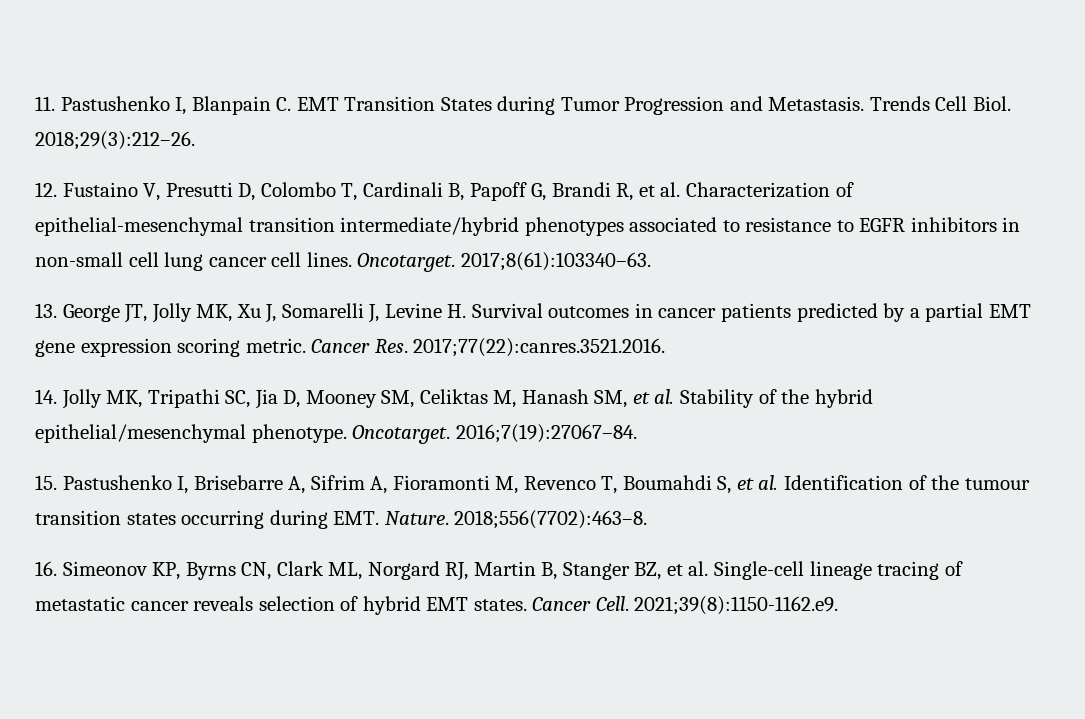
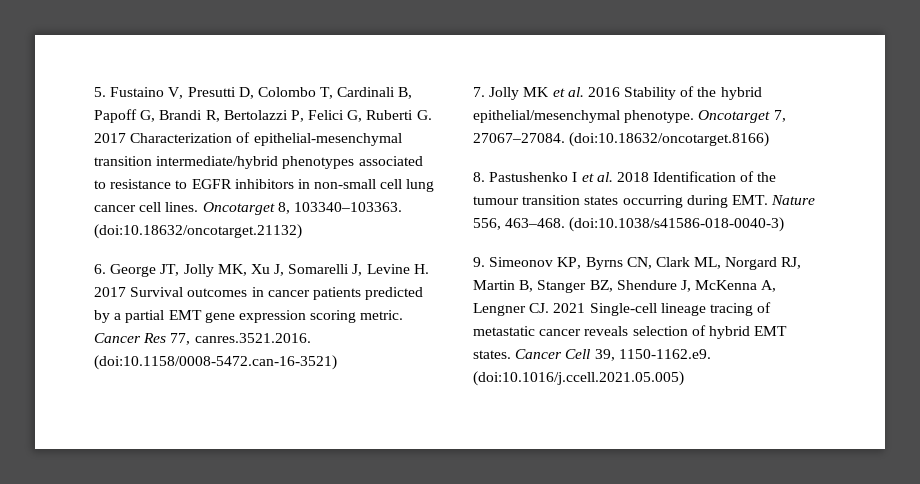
[35,96,1012,115] [35,131,195,150] [35,182,57,197] 11. Pastushenko I, Blanpain C. EMT Transition States during Tumor Progression and Metastasis. Trends Cell Biol. 2018;29(3):212–26. // 12. -> [94,87,106,97] 5.
[638,182,681,197] et al. -> [223,110,432,122] [94,133,126,143] Bertolazzi P, Felici G, Ruberti G. 2017
[357,252,651,272] [35,303,57,318] Oncotarget. 2017;8(61):103340–63. // 13. -> [202,202,402,215] [94,224,302,239] [94,264,106,274] Oncotarget 8, 103340–103363. (doi:10.18632/oncotarget.21132) // 6.
(467, 311) none -> [94,287,126,297] 2017
[374,338,666,357] [35,389,675,409] Res. 2017;77(22):canres.3521.2016. // 14. Jolly MK, Tripathi SC, Jia D, Mooney SM, Celiktas M, Hanash SM, et al. -> [143,333,311,345] [94,355,337,370] [473,87,620,100] Res 77, canres.3521.2016. (doi:10.1158/0008-5472.can-16-3521) // 7. Jolly MK et al. 2016
[352,424,637,444] [35,475,779,494] Oncotarget. 2016;7(19):27067–84. // 15. Pastushenko I, Brisebarre A, Sifrim A, Fioramonti M, Revenco T, Boumahdi S, et al. -> [698,110,786,123] [473,132,770,147] [473,172,649,182] Oncotarget 7, 27067–27084. (doi:10.18632/oncotarget.8166) // 8. Pastushenko I et al. 2018
[384,510,648,529] [35,561,57,576] Nature. 2018;556(7702):463–8. // 16. -> [771,195,816,205] [473,217,785,232] [473,257,485,267] Nature 556, 463–468. (doi:10.1038/s41586-018-0040-3) // 9.
[666,561,709,576] et al. -> [616,280,777,292] [473,303,586,316] Shendure J, McKenna A, Lengner CJ. 2021
[595,596,839,615] Cell. 2021;39(8):1150-1162.e9. -> [565,349,711,361] [473,371,684,386] Cell 39, 1150-1162.e9. (doi:10.1016/j.ccell.2021.05.005)

